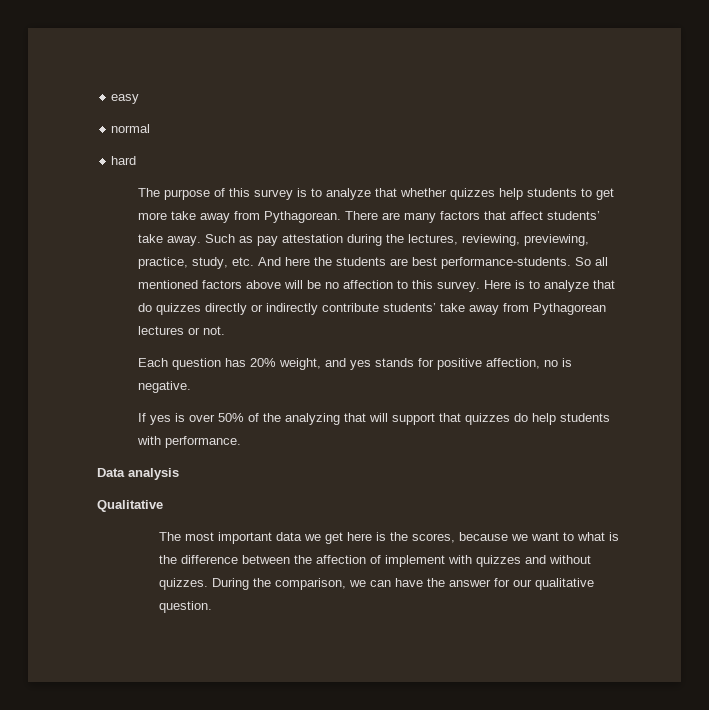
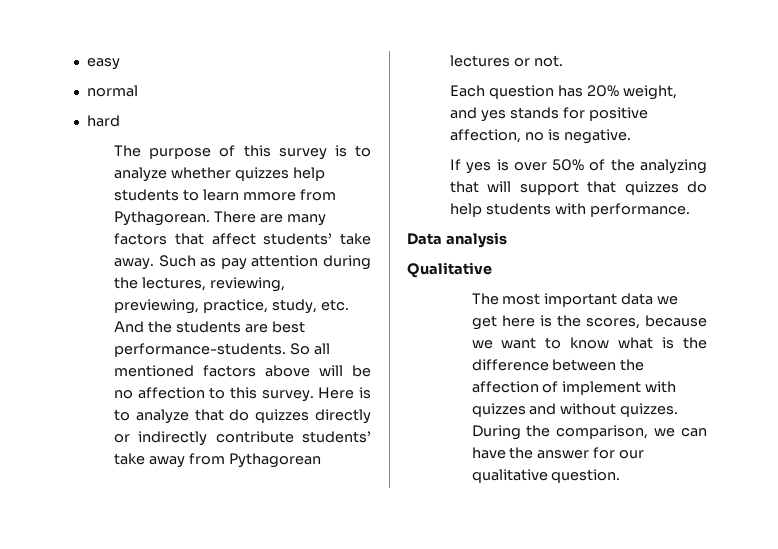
[375,188,398,197] that -> (168, 174) none
[596,188,615,200] [138,211,231,223] get more take away -> [202,189,296,201] learn mmore
[282,234,344,243] attestation -> [251,255,319,267] attention
[285,257,311,266] here -> (145, 327) none
(574, 536) none -> [570,337,610,349] know

